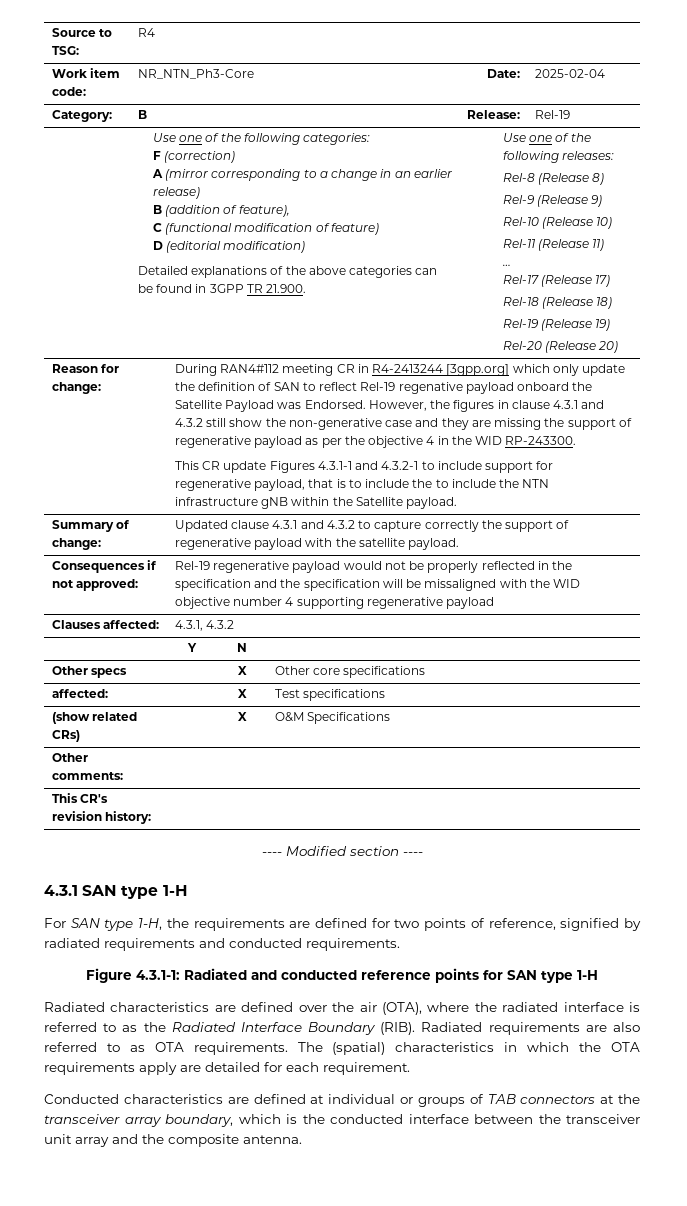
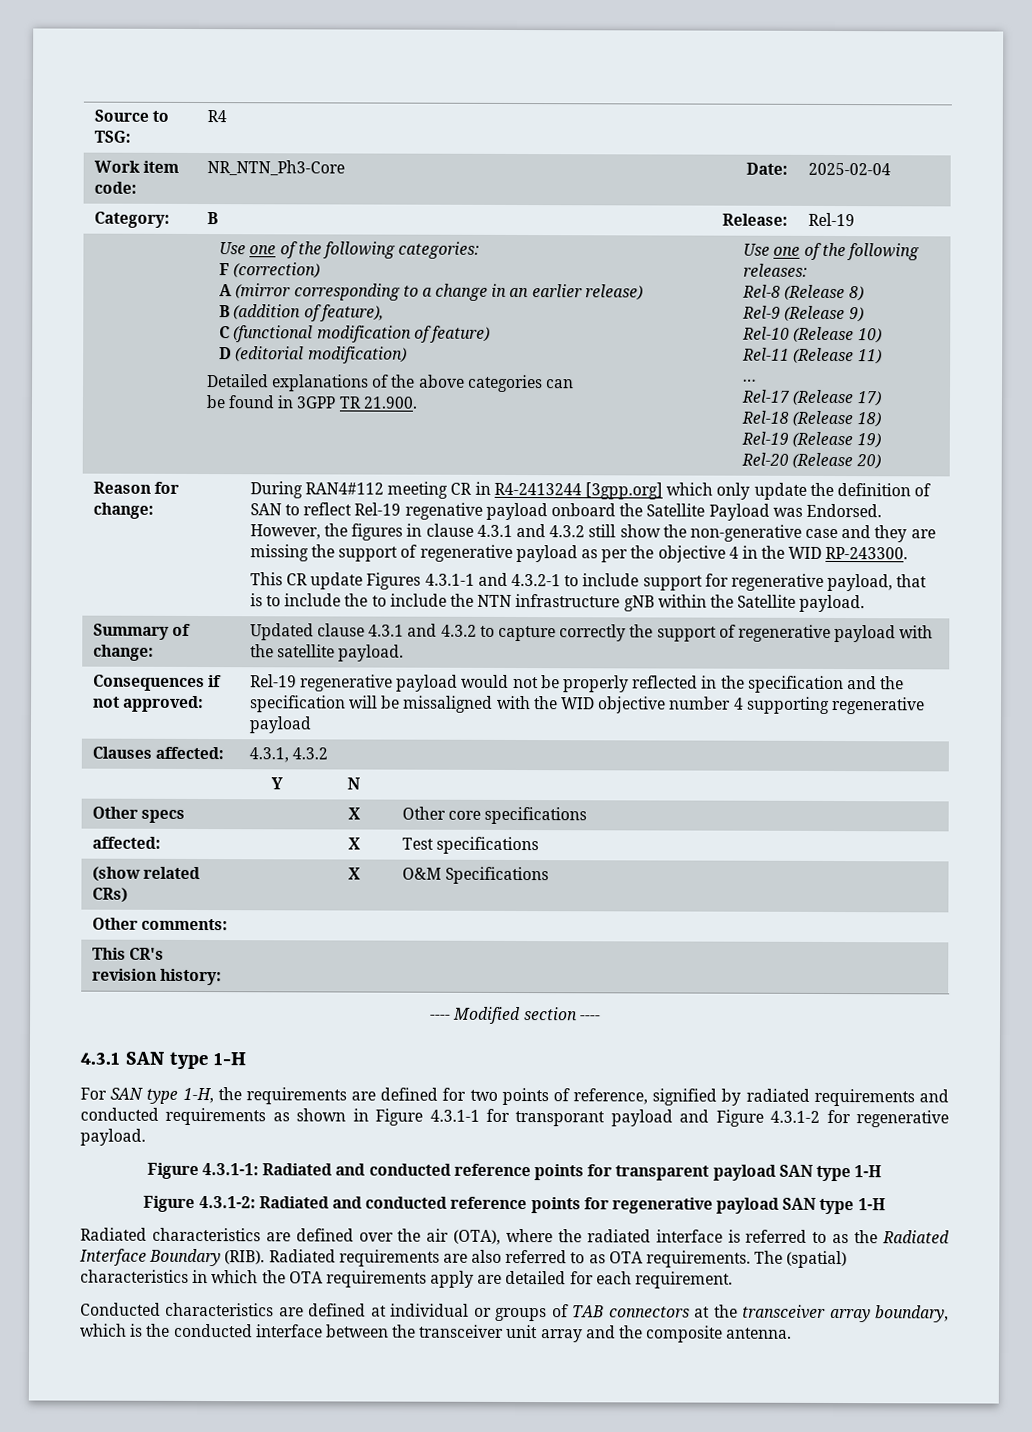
[306,938,400,951] requirements. -> [165,1107,950,1128] [80,1128,146,1146] requirements as shown in Figure 4.3.1-1 for transporant payload and Figure 4.3.1-2 for regenerative payload.
(503, 975) none -> [615,1164,883,1182] [143,1195,780,1214] transparent payload SAN type 1-H // Figure 4.3.1-2: Radiated and conducted reference points for regenerative payload

